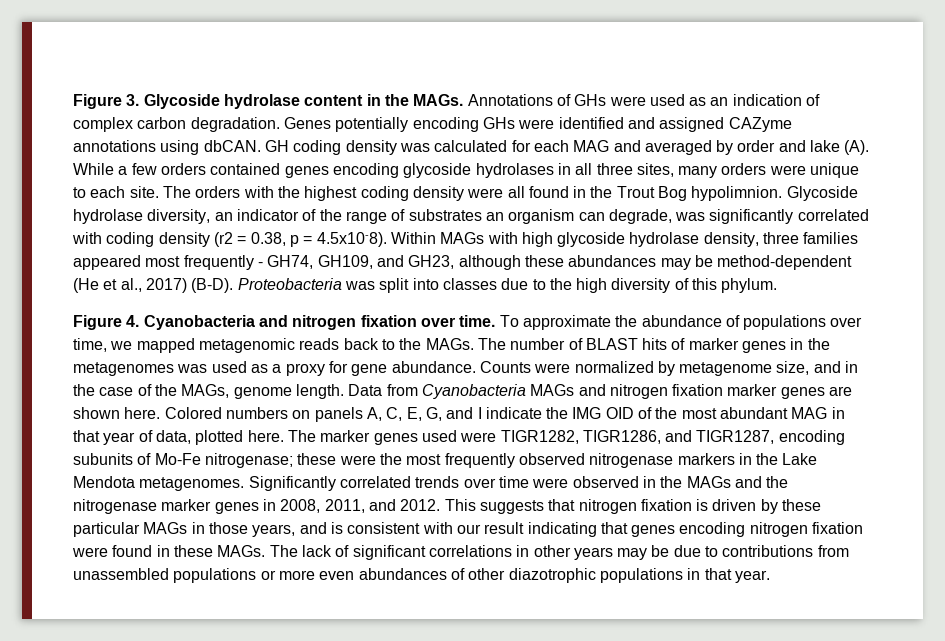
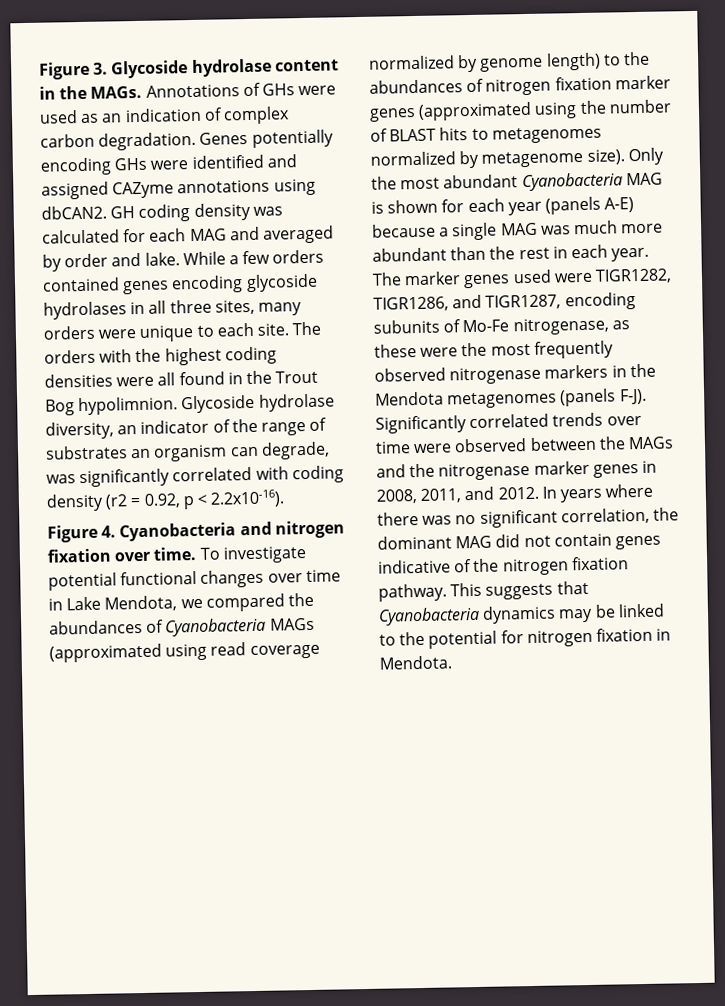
[203,140,261,152] dbCAN. -> [41,205,107,220] dbCAN2.
[810,140,870,155] lake (A). -> [144,252,180,266] lake.
[412,186,464,201] density -> [44,373,113,388] densities
[250,232,859,247] [73,255,853,270] [73,278,778,293] 0.38, p = 4.5x10-8). Within MAGs with high glycoside hydrolase density, three families appeared most frequently - GH74, GH109, and GH23, although these abundances may be method-dependent (He et al., 2017) (B-D). Proteobacteria was split into classes due to the high diversity of this phylum. -> [143,489,286,510] 0.92, p < 2.2x10-16).
[522,315,863,330] [73,338,830,353] [73,361,859,376] [73,384,853,399] [73,407,845,422] [73,430,284,445] approximate the abundance of populations over time, we mapped metagenomic reads back to the MAGs. The number of BLAST hits of marker genes in the metagenomes was used as a proxy for gene abundance. Counts were normalized by metagenome size, and in the case of the MAGs, genome length. Data from Cyanobacteria MAGs and nitrogen fixation marker genes are shown here. Colored numbers on panels A, C, E, G, and I indicate the IMG OID of the most abundant MAG in that year of data, plotted here. -> [222,546,307,564] [48,569,341,591] [48,592,314,612] [49,617,315,637] [49,642,320,663] [368,51,650,73] [369,75,671,96] [369,99,672,122] [370,126,602,144] [370,147,664,169] [371,172,663,192] [371,196,635,216] [372,220,664,241] [372,244,650,262] investigate potential functional changes over time in Lake Mendota, we compared the abundances of Cyanobacteria MAGs (approximated using read coverage normalized by genome length) to the abundances of nitrogen fixation marker genes (approximated using the number of BLAST hits to metagenomes normalized by metagenome size). Only the most abundant Cyanobacteria MAG is shown for each year (panels A-E) because a single MAG was much more abundant than the rest in each year.
[204,453,293,468] nitrogenase; -> [512,317,630,336] nitrogenase, as
[782,453,818,465] [73,476,245,491] Lake Mendota metagenomes. -> [375,388,647,409] Mendota metagenomes (panels F-J).
[642,476,656,488] in -> [529,436,597,451] between
[444,499,822,514] [73,522,864,537] [72,545,849,560] [73,568,770,583] This suggests that nitrogen fixation is driven by these particular MAGs in those years, and is consistent with our result indicating that genes encoding nitrogen fixation were found in these MAGs. The lack of significant correlations in other years may be due to contributions from unassembled populations or more even abundances of other diazotrophic populations in that year. -> [541,483,654,503] [377,507,679,528] [377,533,661,550] [378,556,629,576] [378,580,589,602] [378,603,665,626] [379,627,672,649] [379,655,452,670] In years where there was no significant correlation, the dominant MAG did not contain genes indicative of the nitrogen fixation pathway. This suggests that Cyanobacteria dynamics may be linked to the potential for nitrogen fixation in Mendota.

